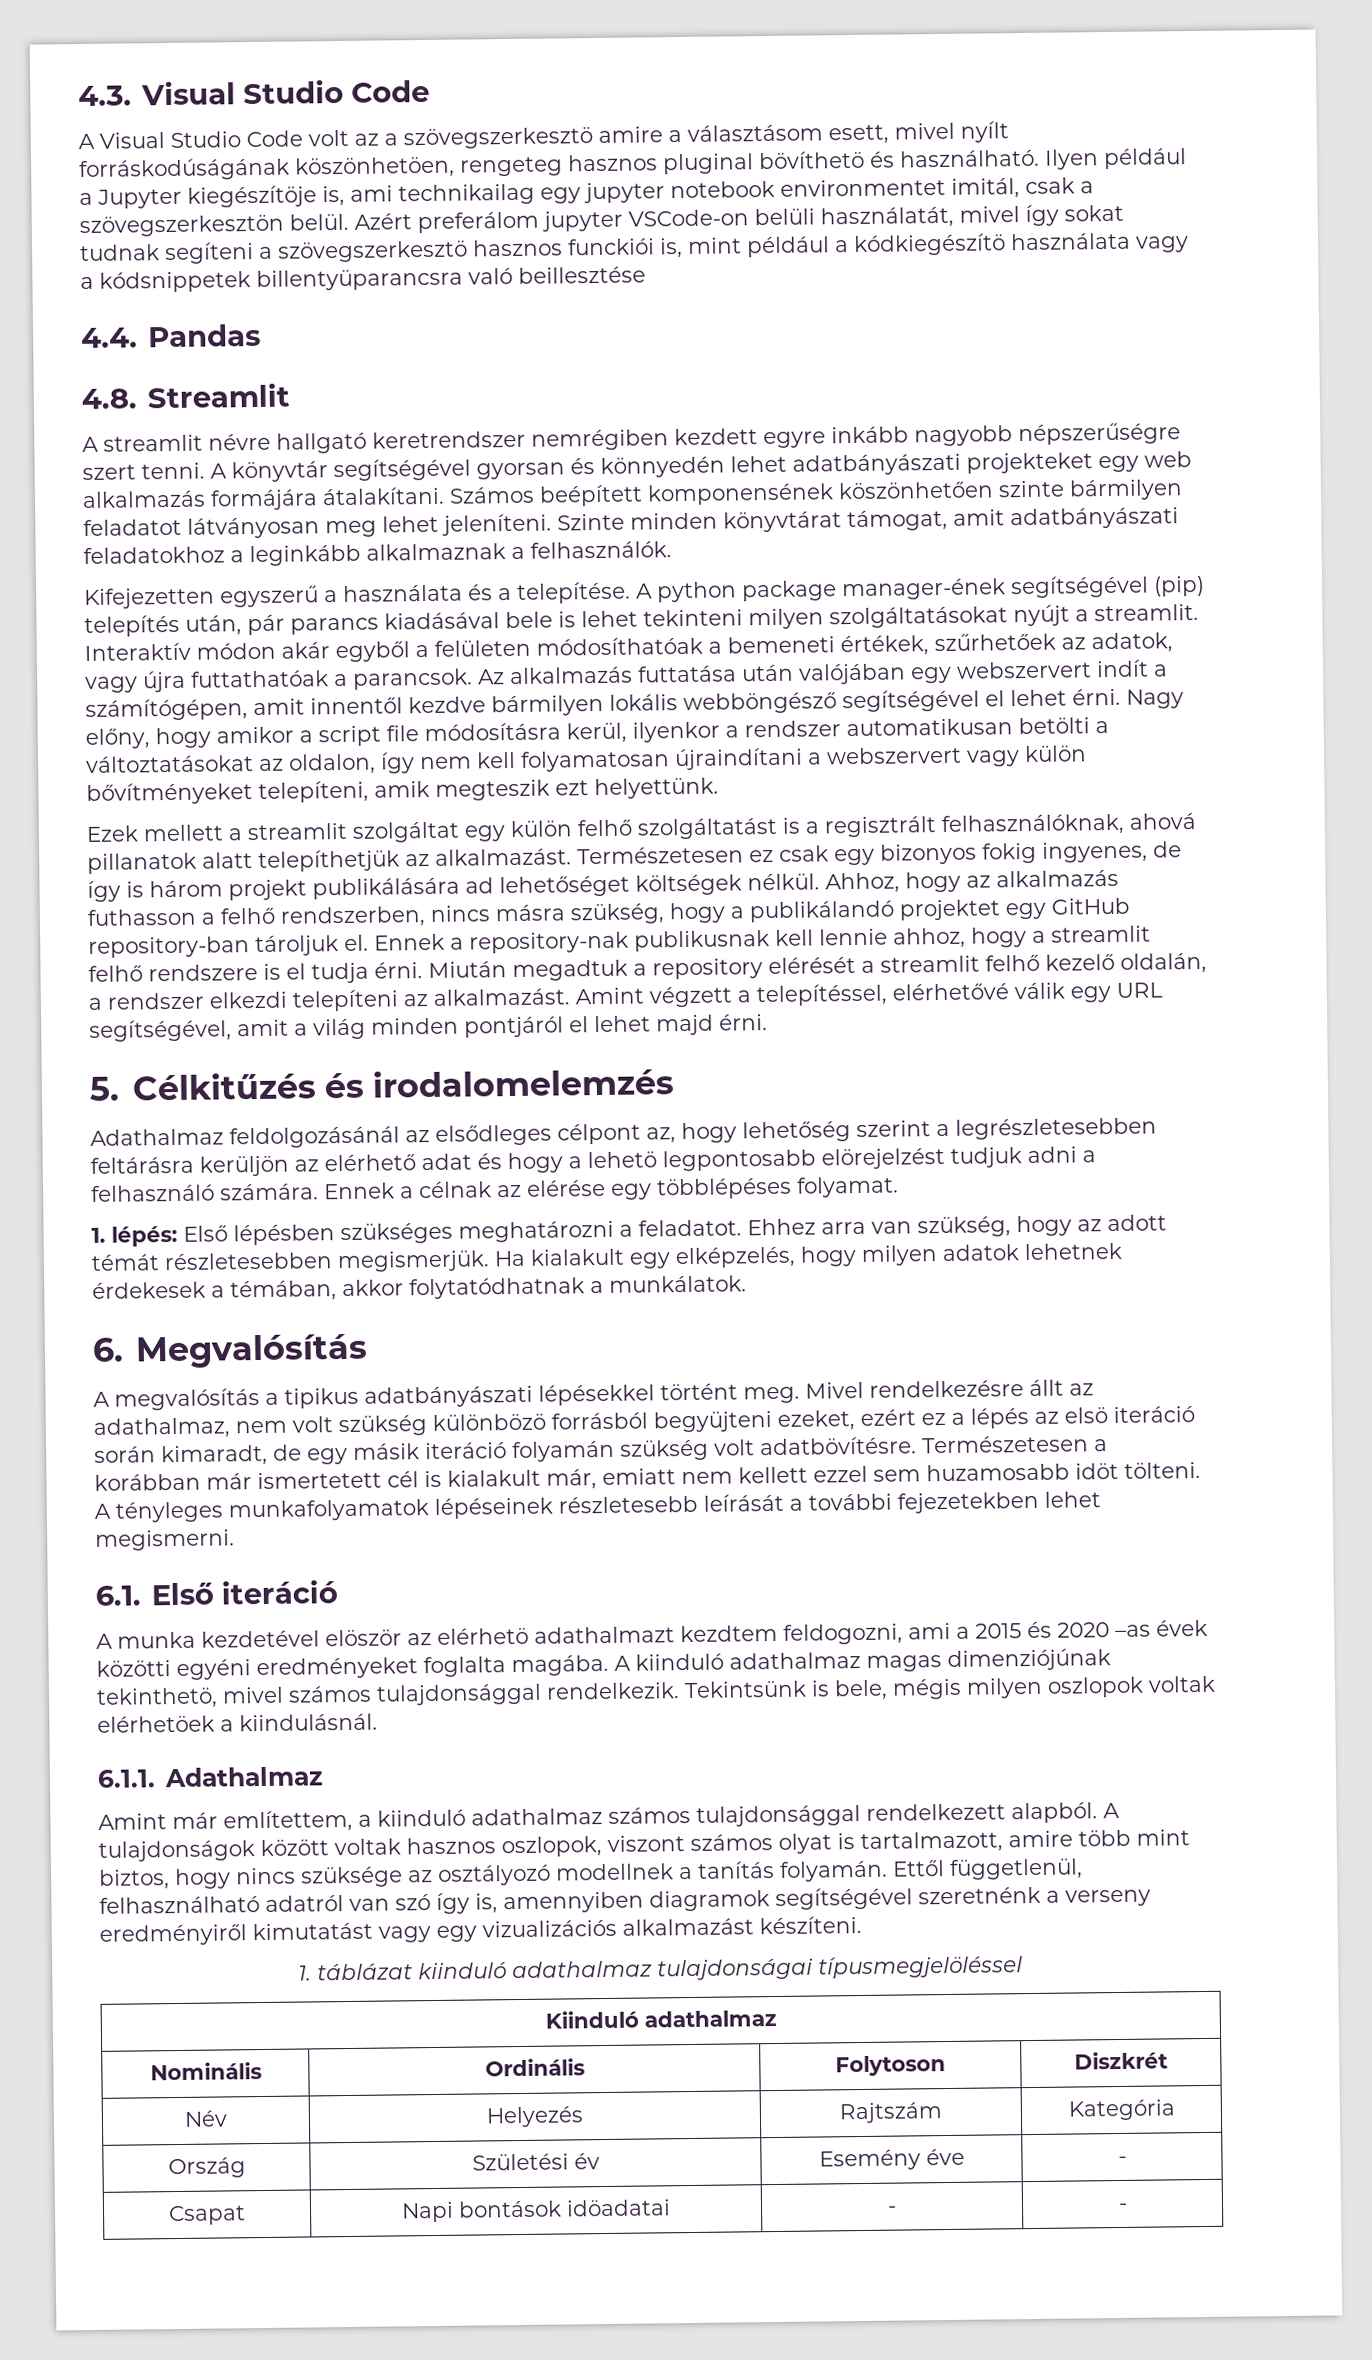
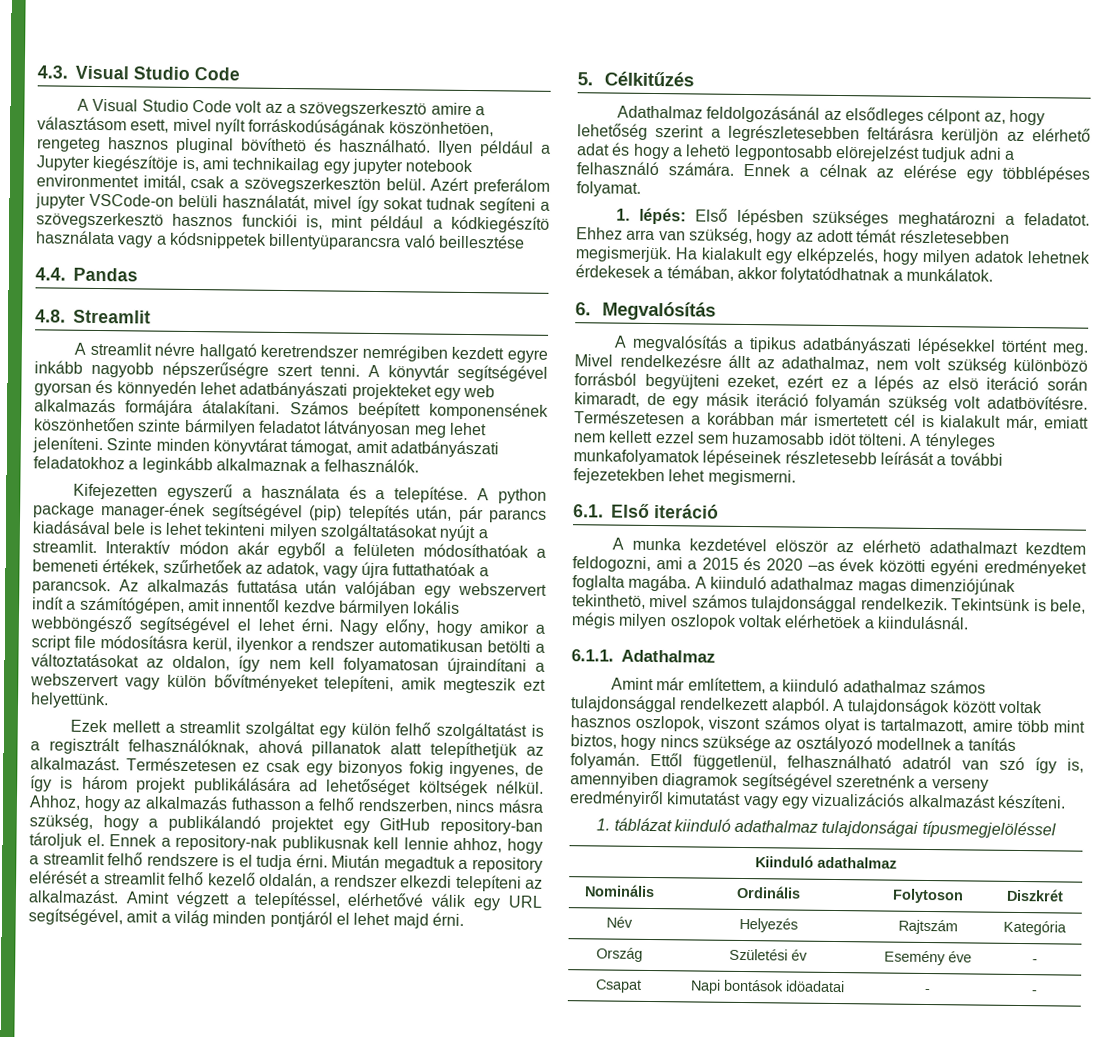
[323,1068,674,1099] és irodalomelemzés -> (694, 79) none

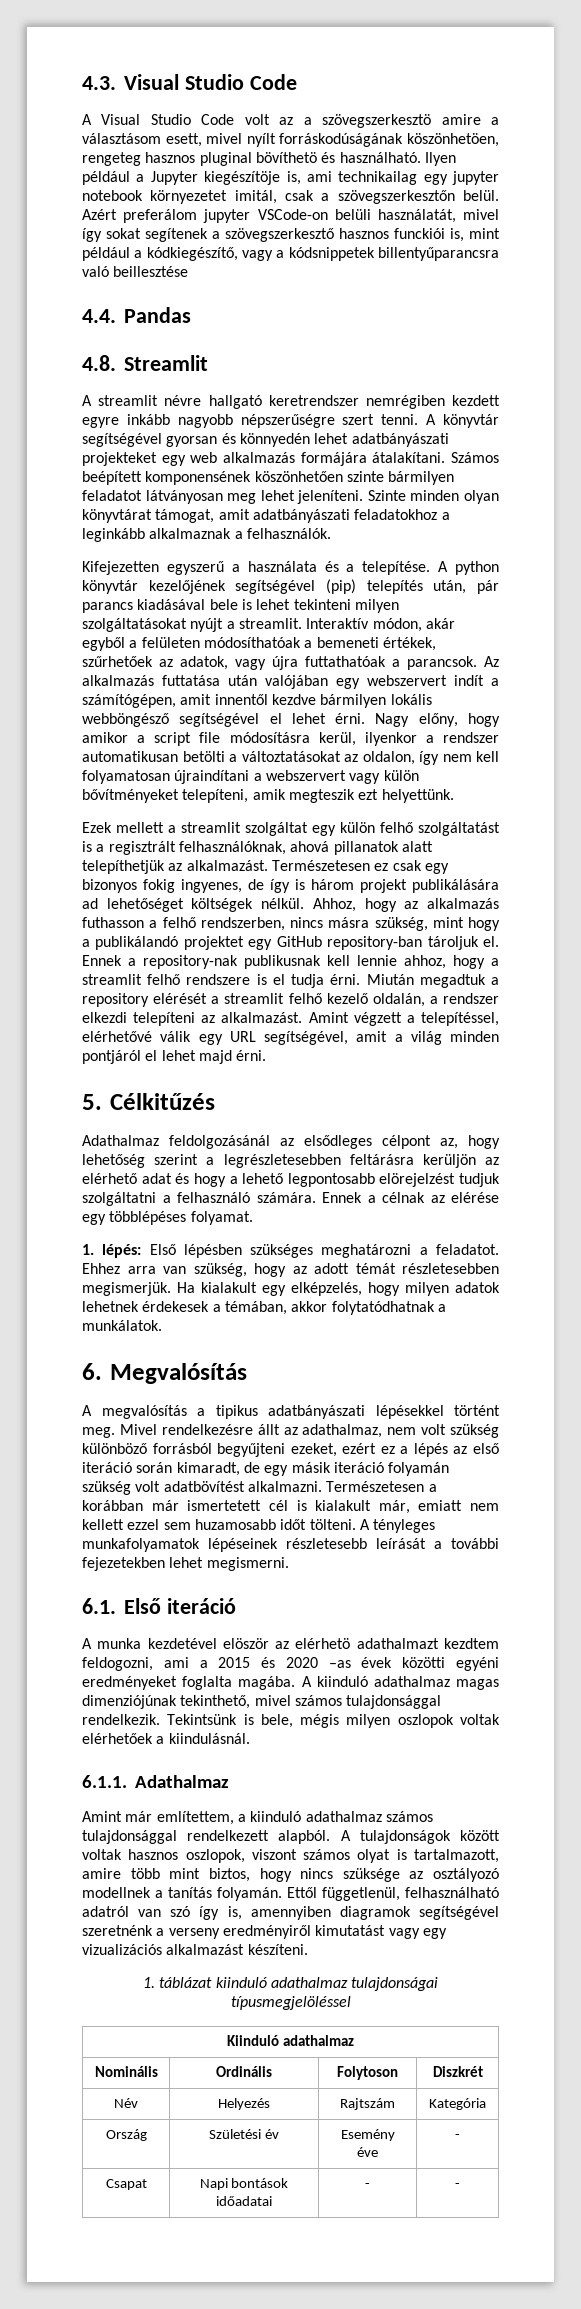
[36,174,139,188] environmentet -> [150,190,228,204] környezetet
[243,176,381,194] szövegszerkesztön -> [337,190,455,204] szövegszerkesztőn
[425,197,550,214] [36,212,164,229] tudnak segíteni a szövegszerkesztö -> [145,228,334,242] segítenek a szövegszerkesztő
[450,215,550,233] [36,230,115,245] kódkiegészítö használata -> [146,247,238,261] kódkiegészítő,
[268,233,402,251] billentyüparancsra -> [378,247,500,261] billentyűparancsra
(210, 445) none -> [464,490,499,504] olyan
[33,502,207,520] package manager-ének -> [82,580,226,594] könyvtár kezelőjének
[178,540,229,555] módon -> [372,618,422,632] módon,
(93, 821) none -> [432,917,464,928] mint
[685,144,732,157] lehetö -> [242,1173,284,1184] lehető
[968,147,1002,160] adni -> [82,1192,156,1206] szolgáltatni
[1013,358,1088,372] [574,372,720,390] különbözö forrásból begyüjteni -> [82,1443,286,1457] különböző forrásból begyűjteni
[947,377,979,390] elsö -> [472,1443,499,1454] első
[987,395,1088,410] adatbövítésre. -> [163,1481,322,1492] adatbövítést alkalmazni.
[827,432,857,446] idöt -> [280,1519,307,1530] időt
[572,594,646,609] tekinthetö, -> [180,1695,251,1709] tekinthető,
[784,614,863,629] elérhetöek -> [82,1733,153,1744] elérhetőek
[785,980,845,993] idöadatai -> [216,2196,272,2206] időadatai

